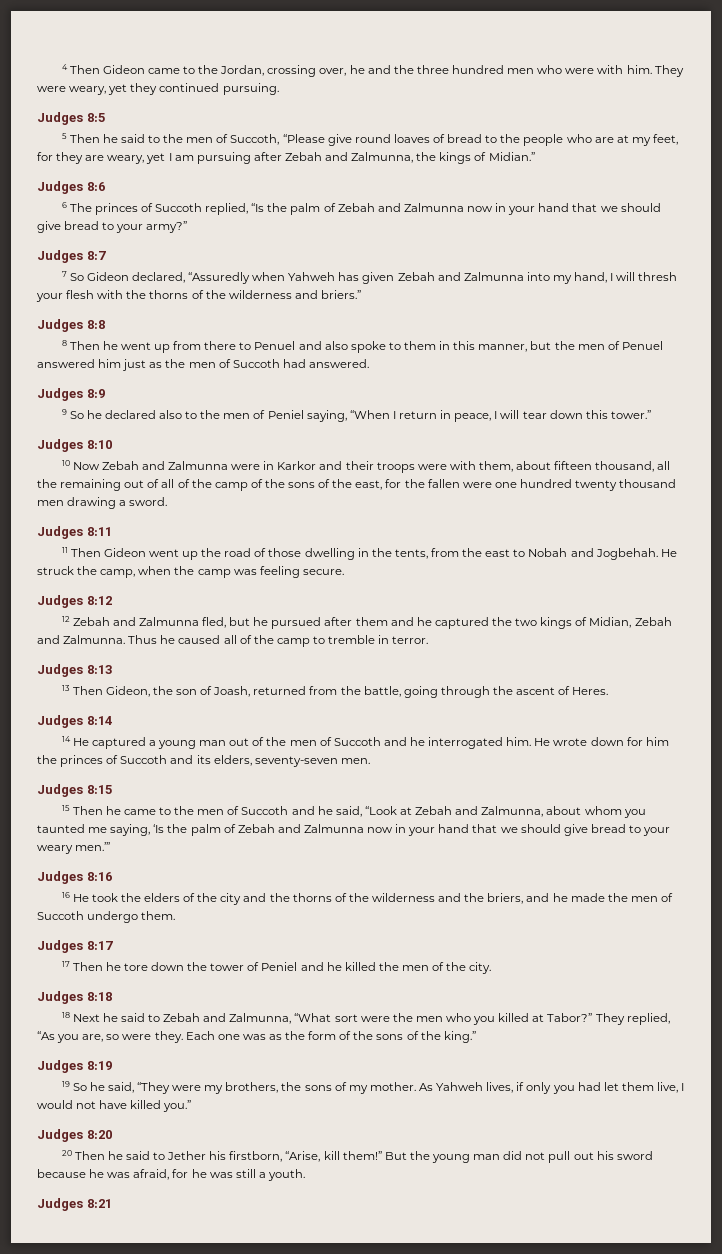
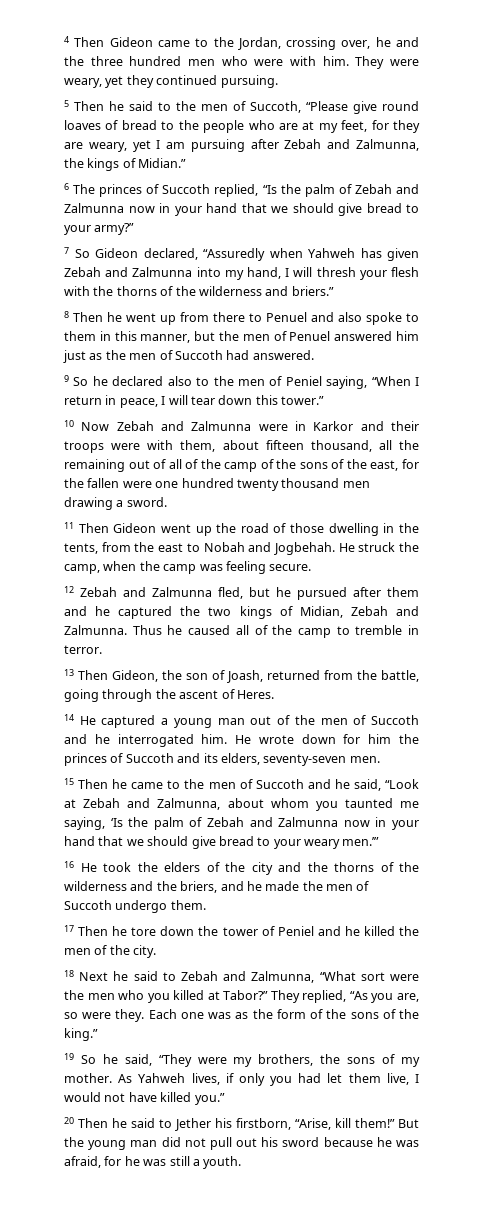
[37,112,105,125] // Judges 8:5 -> (278, 81) none
[37,181,105,194] // Judges 8:6 -> (187, 163) none
[37,250,106,263] // Judges 8:7 -> (135, 229) none
[37,319,105,332] // Judges 8:8 -> (334, 291) none
[37,388,105,401] // Judges 8:9 -> (314, 355) none
[37,439,112,452] // Judges 8:10 -> (324, 400) none
[37,526,112,539] // Judges 8:11 -> (167, 502) none
[37,595,112,608] // Judges 8:12 -> (312, 567) none
[37,664,112,677] // Judges 8:13 -> (102, 649) none
[37,715,112,728] // Judges 8:14 -> (274, 694) none
[37,784,112,797] // Judges 8:15 -> (380, 759) none
[37,871,112,884] // Judges 8:16 -> (380, 841) none
[37,940,113,953] // Judges 8:17 -> (206, 905) none
[37,991,112,1004] // Judges 8:18 -> (157, 951) none
[37,1060,112,1073] // Judges 8:19 -> (98, 1034) none
[37,1129,112,1142] // Judges 8:20 -> (225, 1099) none
[37,1198,112,1211] // Judges 8:21 -> (242, 1162) none

